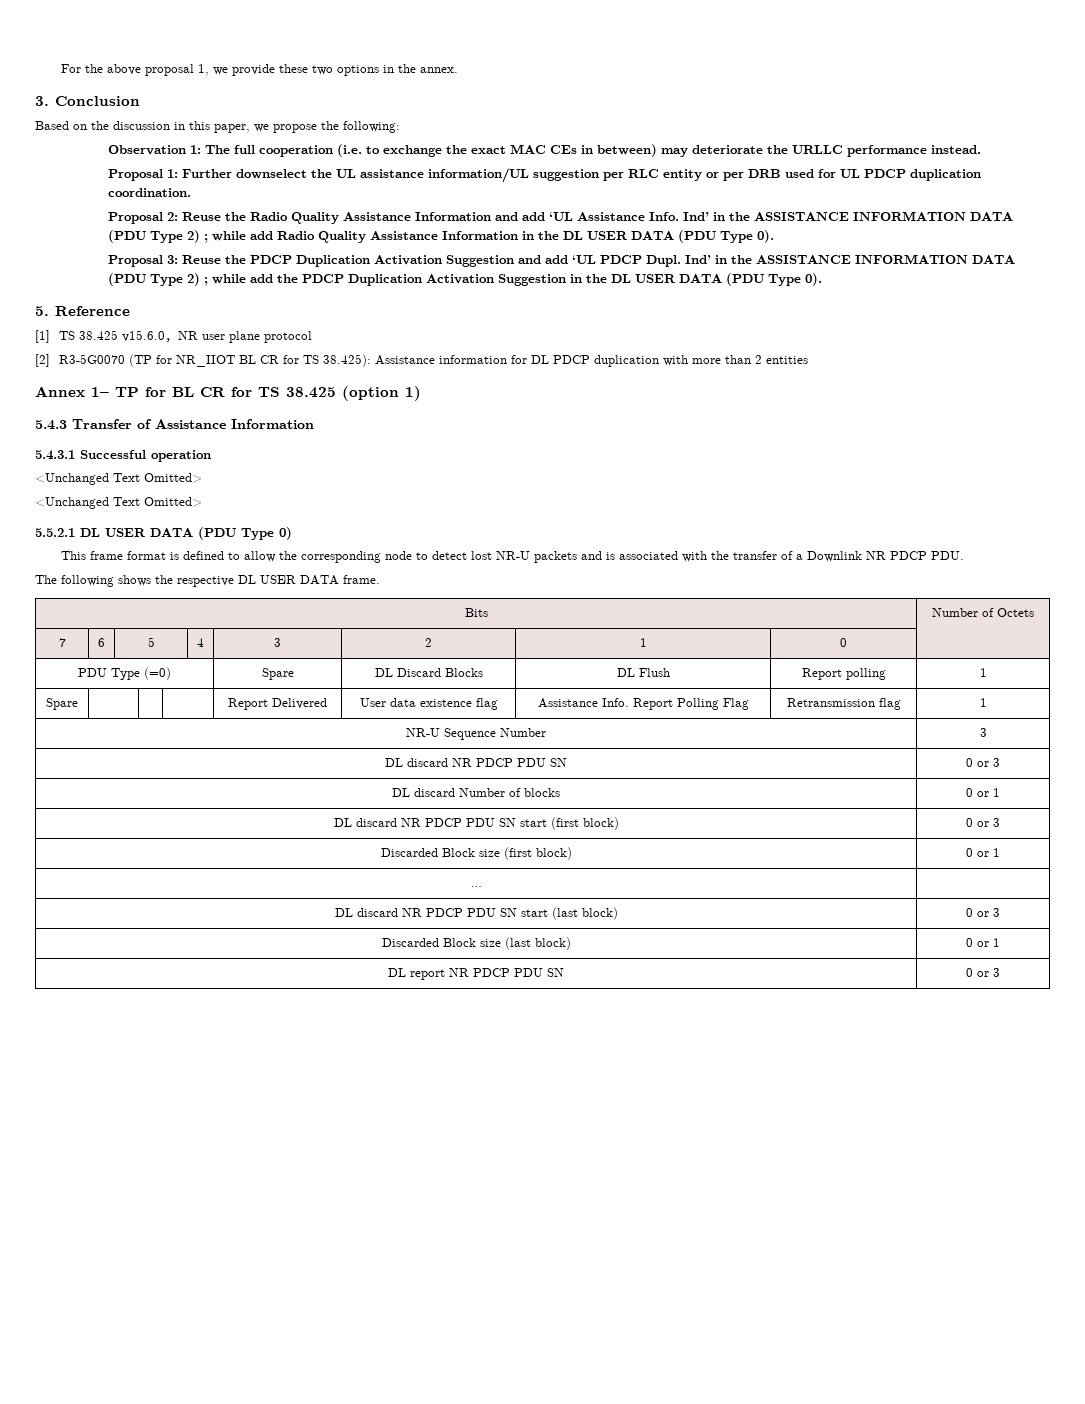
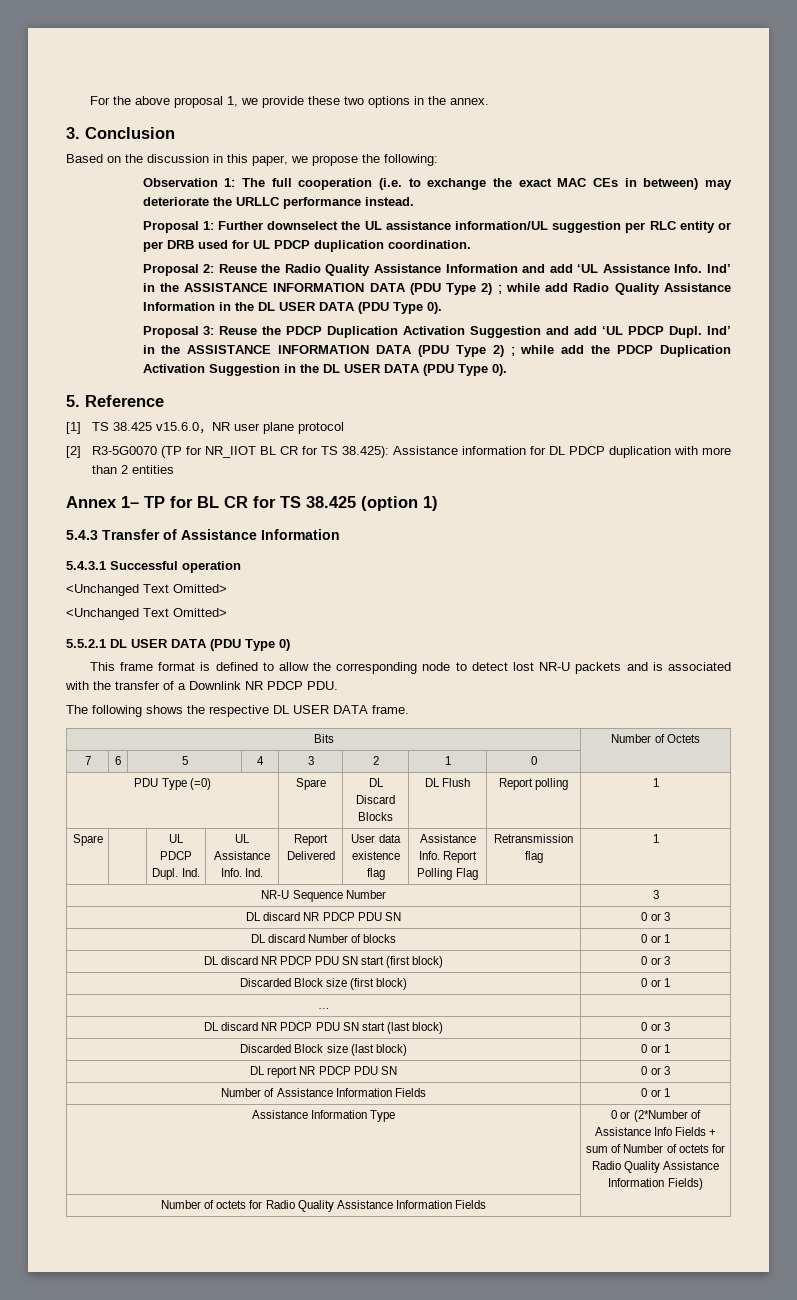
(78, 704) | -> [169,834,184,843] [160,851,192,860] [152,868,200,880] [235,834,250,843] [214,851,270,860] [220,868,264,877] UL PDCP Dupl. Ind. | UL Assistance Info. Ind.
(1000, 972) none -> [221,1088,426,1097] [641,1088,670,1097] [251,1110,396,1122] [611,1110,701,1122] [594,1127,717,1136] [586,1144,725,1153] [591,1161,720,1173] [608,1178,703,1190] [161,1200,486,1212] // Number of Assistance Information Fields | 0 or 1 // Assistance Information Type | 0 or (2*Number of Assistance Info Fields + sum of Number of octets for Radio Quality Assistance Information Fields) // Number of octets for Radio Quality Assistance Information Fields |

